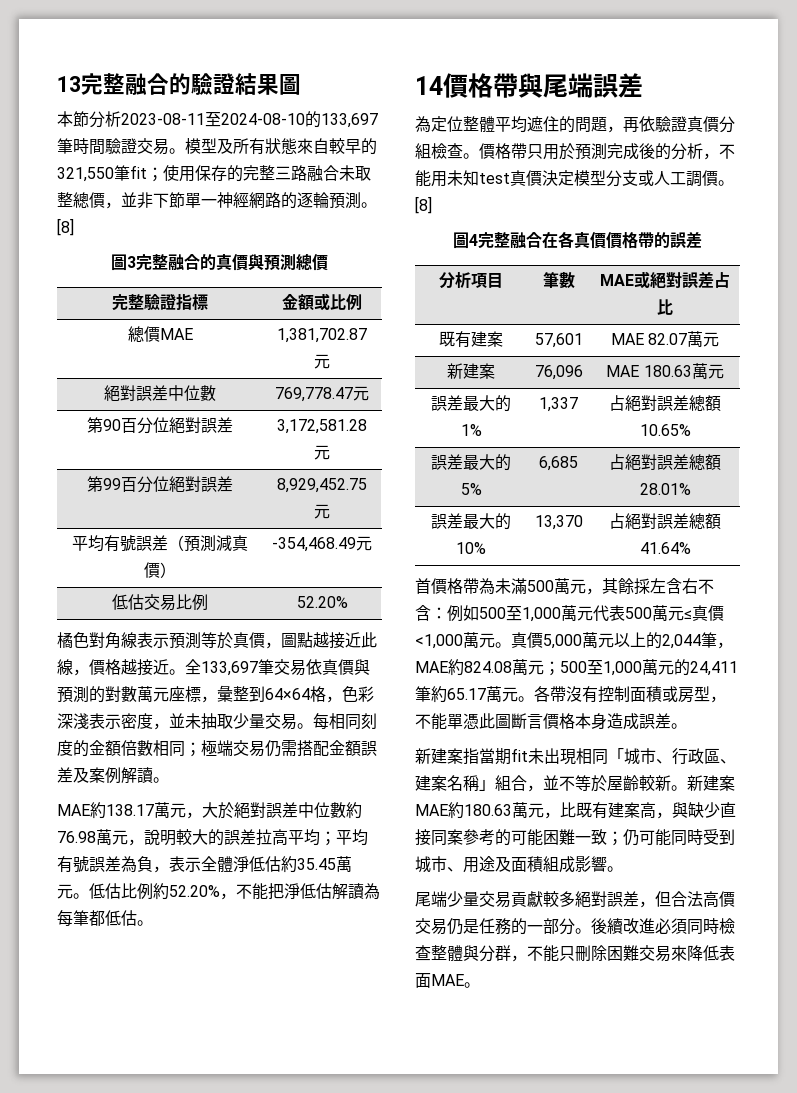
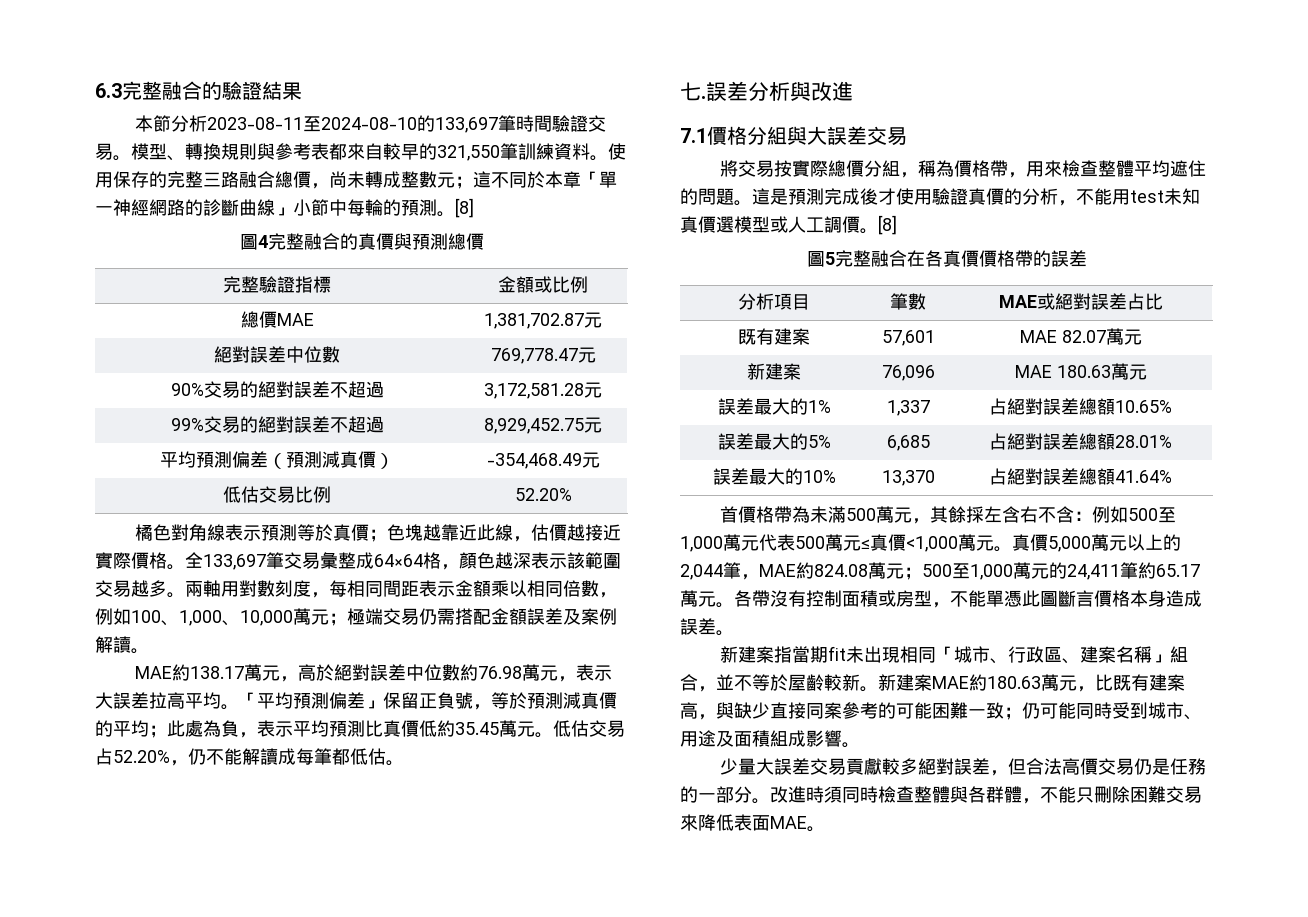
[57,76,81,92] 13 -> [95,83,122,98] 6.3
[279,74,301,95] 圖 -> (302, 91) none
[217,138,297,155] 及所有狀態 -> [167,143,347,161] 、轉換規則與參考表都
[130,165,163,182] fit； -> [518,143,608,161] 訓練資料。
[339,165,371,181] [57,192,329,209] 未取整總價，並非下節單一神經網路的逐輪 -> [275,171,617,189] [95,199,401,216] 總價，尚未轉成整數元；這不同於本章「單一神經網路的診斷曲線」小節中每輪的
[127,256,136,268] 3 -> [257,235,268,248] 4
[87,417,233,434] 第90百分位絕對誤差 -> [170,381,384,398] 90%交易的絕對誤差不超過
[87,476,233,493] 第99百分位絕對誤差 -> [170,416,384,433] 99%交易的絕對誤差不超過
[104,535,152,552] 有號誤 -> [196,451,250,468] 預測偏
[265,632,377,649] [57,659,370,676] [57,685,374,703] [57,713,377,730] [57,740,185,757] ，圖點越接近此線，價格越接近。全133,697筆交易依真價與預測的對數萬元座標，彙整到64×64格，色彩深淺表示密度，並未抽取少量交易。每相同刻度的金額倍數相同 -> [368,524,621,542] [95,552,621,570] [95,580,617,598] [95,608,329,626] ；色塊越靠近此線，估價越接近實際價格。全133,697筆交易彙整成64×64格，顏色越深表示該範圍交易越多。兩軸用對數刻度，每相同間距表示金額乘以相同倍數，例如100、1,000、10,000萬元
[202,802,218,818] 大 -> [297,664,316,681] 高
[144,829,224,846] 說明較大的 -> [575,664,612,681] [95,692,113,709] 表示大
[320,829,368,846] [57,856,352,873] [57,883,380,900] [57,910,153,926] [415,73,643,98] [415,116,463,133] ；平均有號誤差為負，表示全體淨低估約35.45萬元。低估比例約52.20%，不能把淨低估解讀為每筆都低估。 // 14價格帶與尾端誤差 // 為定位 -> [221,692,617,710] [95,720,625,738] [95,748,404,766] [680,81,853,101] [680,126,907,146] [719,160,1098,178] 。「平均預測偏差」保留正負號，等於預測減真價的平均；此處為負，表示平均預測比真價低約35.45萬元。低估交易占52.20%，仍不能解讀成每筆都低估。 // 七.誤差分析與改進 // 7.1價格分組與大誤差交易 // 將交易按實際總價分組，稱為價格帶，用來檢查
[607,116,735,133] [415,143,735,160] [415,170,638,187] ，再依驗證真價分組檢查。價格帶只用於預測完成後的分析，不能用未知test真價決定模型分支 -> [734,188,1200,206] [680,216,770,233] 。這是預測完成後才使用驗證真價的分析，不能用test未知真價選模型
[469,234,478,246] 4 -> [824,252,835,265] 5
[415,891,479,907] 尾端少量 -> [719,758,810,775] 少量大誤差
[591,918,671,934] 後續改進必 -> [770,786,824,803] 改進時
[479,945,511,962] 分群 -> [968,786,1022,803] 各群體

